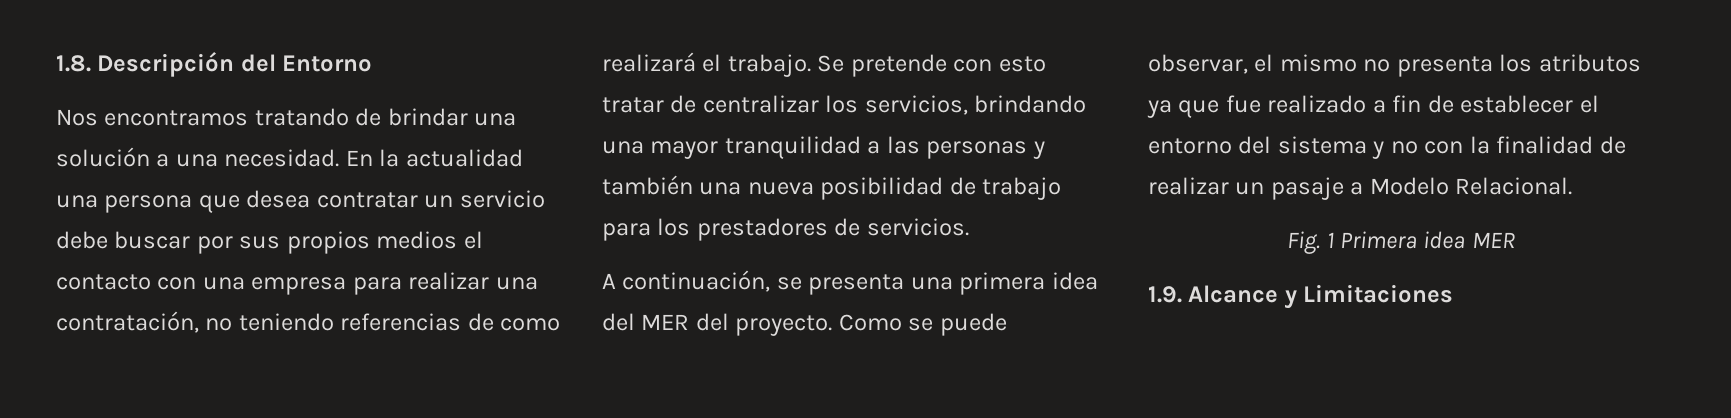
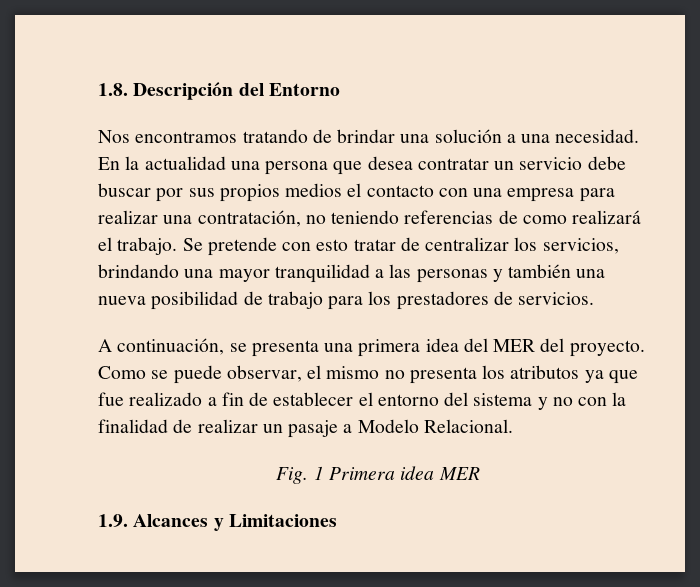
[1188,285,1279,303] Alcance -> [133,514,209,527] Alcances

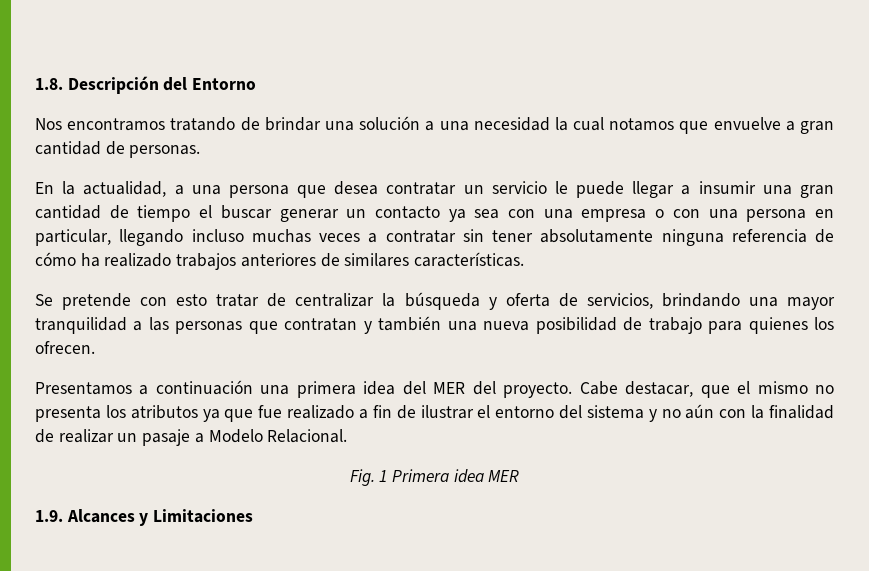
[555,129,640,143] [98,156,226,170] necesidad. En la actualidad -> [473,117,834,134] [35,141,201,158] [35,181,184,197] necesidad la cual notamos que envuelve a gran cantidad de personas. // En la actualidad, a
[587,156,626,170] [98,183,615,202] [98,210,642,227] [98,237,178,255] debe buscar por sus propios medios el contacto con una empresa para realizar una contratación, no teniendo referencias de como realizará el trabajo. -> [554,181,834,198] [35,205,835,222] [35,229,834,246] [35,252,525,270] le puede llegar a insumir una gran cantidad de tiempo el buscar generar un contacto ya sea con una empresa o con una persona en particular, llegando incluso muchas veces a contratar sin tener absolutamente ninguna referencia de cómo ha realizado trabajos anteriores de similares características. //
[514,237,538,251] los -> [382,292,578,310] la búsqueda y oferta de
(488, 276) none -> [248,318,358,334] que contratan
[368,291,595,310] [98,338,319,357] los prestadores de servicios. // A continuación, se presenta -> [748,317,834,334] [35,341,95,354] [35,380,253,395] quienes los ofrecen. // Presentamos a continuación
[98,365,302,384] Como se puede observar, -> [579,381,730,398] Cabe destacar, que
[273,392,354,406] establecer -> [420,405,474,419] ilustrar
(573, 401) none -> [685,404,715,419] aún

